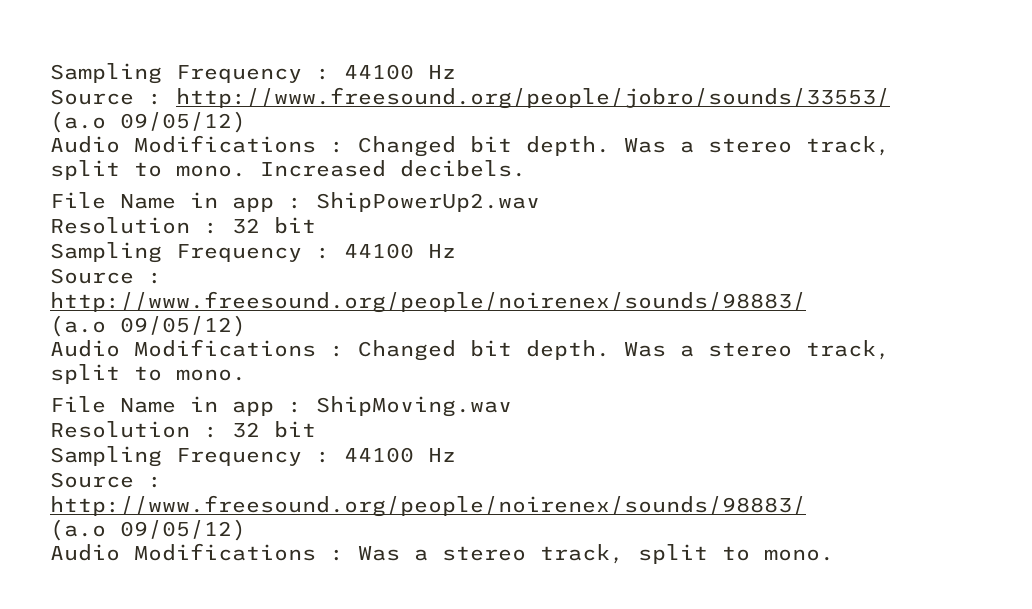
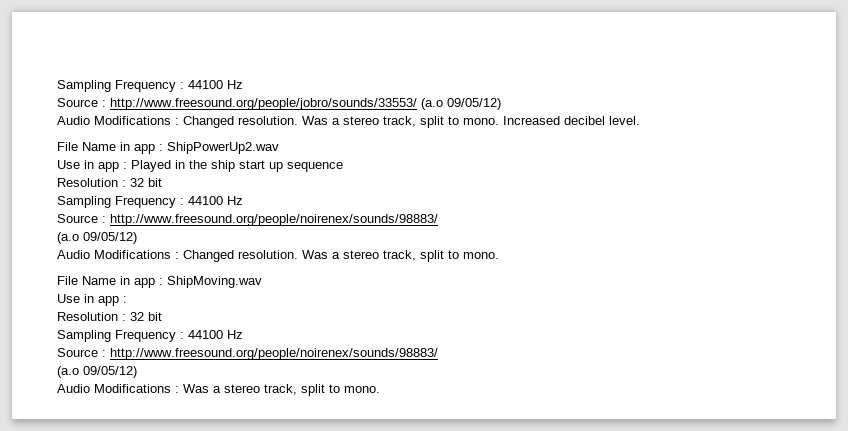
[470,136,610,156] bit depth. -> [238,116,298,125] resolution.
[400,160,526,177] decibels. -> [564,116,640,125] decibel level.
(540, 202) none -> [57,160,343,172] // Use in app : Played in the ship start up sequence
[470,340,610,360] bit depth. -> [238,250,298,259] resolution.
(512, 406) none -> [57,294,127,306] // Use in app :

